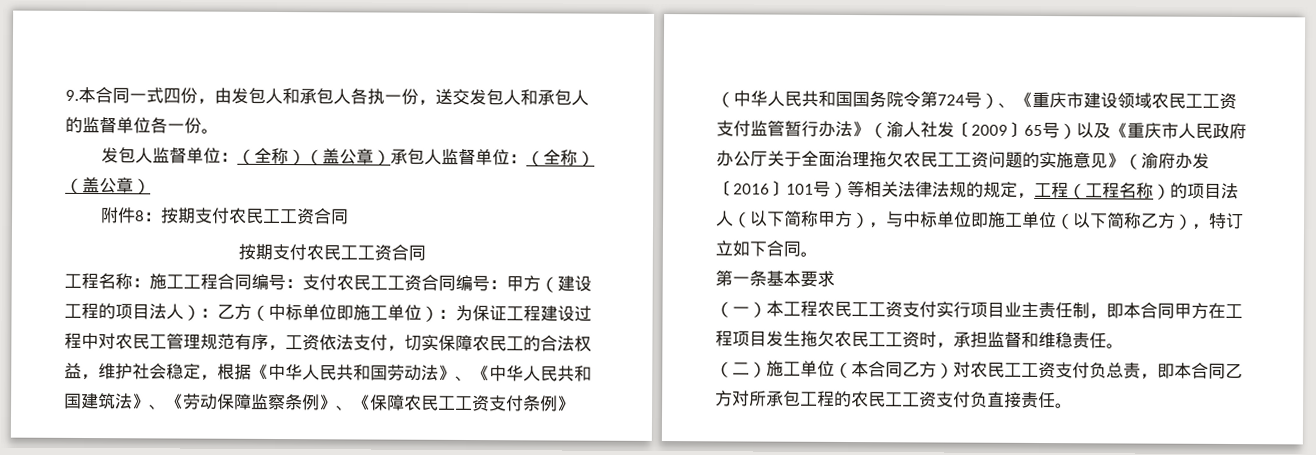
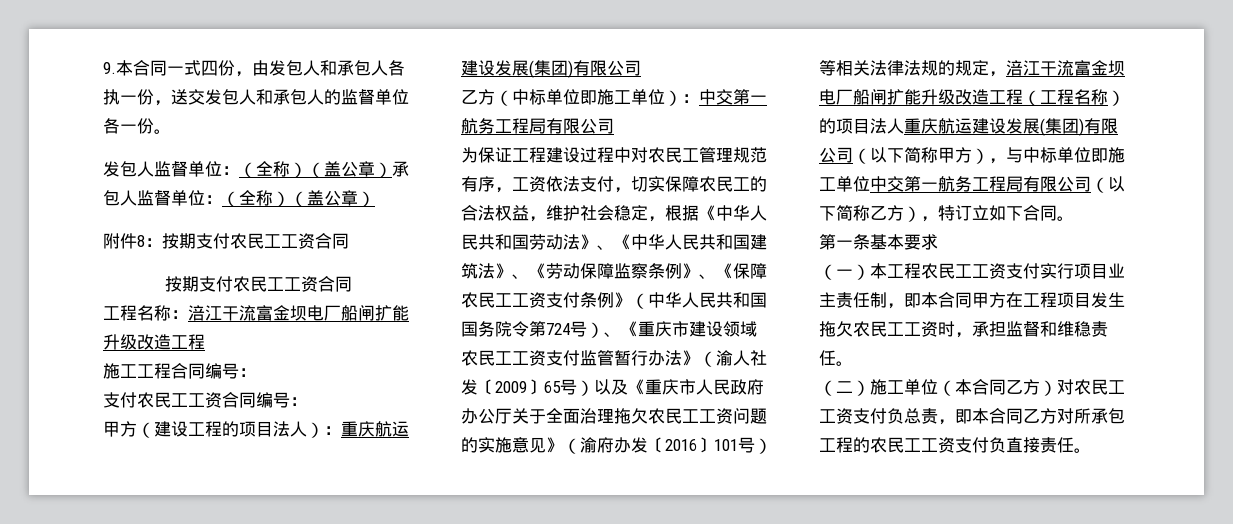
(150, 283) none -> [188,305,409,321] [103,334,205,350] 涪江干流富金坝电厂船闸扩能升级改造工程 //
(303, 284) none -> (256, 372) //
(507, 285) none -> (307, 401) //
(218, 313) none -> [341,421,409,437] [461,60,641,78] 重庆航运建设发展(集团)有限公司 //
(456, 314) none -> [699,89,767,105] [461,118,614,134] 中交第一航务工程局有限公司 //
(1035, 195) none -> [1006,60,1125,76] [819,89,989,105] 涪江干流富金坝电厂船闸扩能升级改造
(734, 218) none -> [904,118,1118,136] [819,147,853,163] 重庆航运建设发展(集团)有限公司
(1057, 220) none -> [870,176,1091,192] 中交第一航务工程局有限公司

